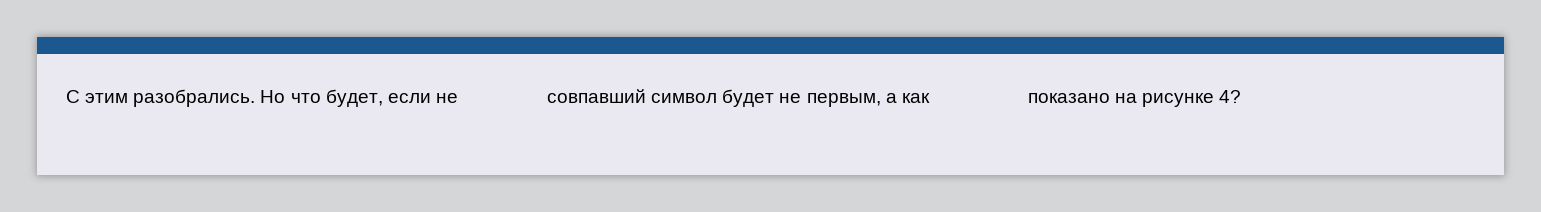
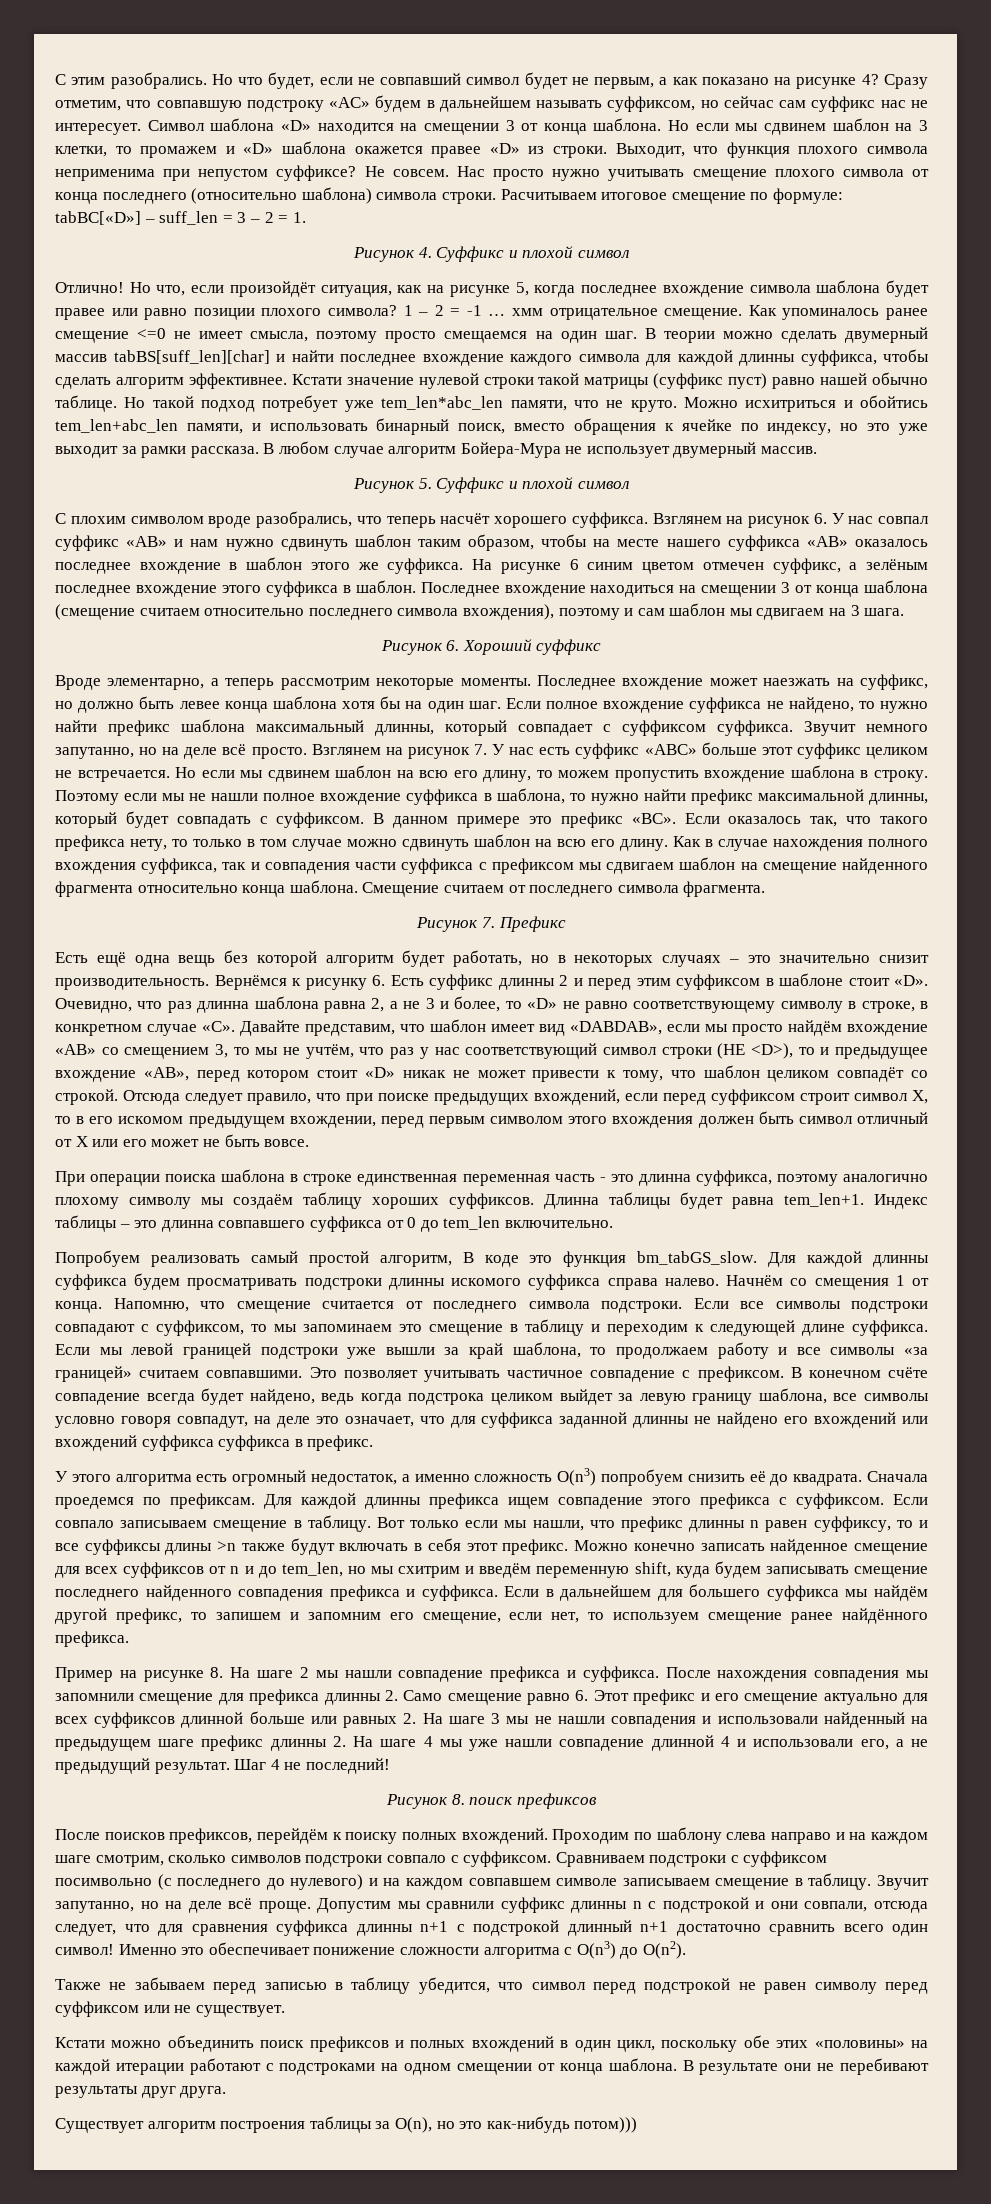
(1242, 96) none -> [884,74,929,89] [55,95,928,112] [55,118,928,135] [55,141,929,158] [55,165,929,181] [55,187,843,204] [55,211,306,225] [353,246,629,262] [55,280,930,297] [55,305,928,320] [55,327,929,343] [55,349,929,366] [55,372,928,389] [55,395,929,412] [55,418,929,435] [55,441,818,458] [353,477,629,493] [55,511,929,528] [55,534,928,551] [55,557,929,574] [55,580,929,597] [55,603,905,620] [380,639,602,655] [55,674,928,690] [55,696,928,713] [55,719,928,736] [55,742,928,759] [55,765,928,782] [55,788,929,805] [55,811,929,828] [55,834,928,851] [55,857,928,874] [55,880,766,897] [416,916,566,932] [55,950,929,967] [55,973,928,990] [55,996,928,1013] [55,1019,928,1036] [55,1043,929,1059] [55,1065,928,1082] [55,1089,928,1105] [55,1111,928,1128] [55,1134,310,1147] [55,1169,928,1186] [55,1192,928,1209] [55,1215,613,1232] [55,1250,929,1267] [55,1273,929,1290] [55,1298,928,1313] [55,1319,928,1336] [55,1342,928,1359] [55,1366,928,1382] [55,1388,929,1405] [55,1412,928,1428] [55,1435,374,1451] [55,1468,928,1486] [55,1493,928,1509] [55,1515,928,1532] [55,1538,929,1555] [55,1561,928,1578] [55,1584,929,1601] [55,1608,929,1624] [55,1631,129,1647] [55,1666,929,1682] [55,1689,928,1705] [55,1711,929,1728] [55,1735,928,1751] [55,1758,390,1774] [386,1793,597,1809] [55,1827,928,1844] [55,1851,828,1867] [55,1873,929,1890] [55,1897,928,1913] [55,1920,928,1936] [55,1941,686,1959] [55,1977,928,1994] [55,2001,285,2017] [55,2035,928,2052] [55,2058,930,2075] [55,2086,227,2098] [55,2116,638,2133] Сразу отметим, что совпавшую подстроку «AC» будем в дальнейшем называть суффиксом, но сейчас сам суффикс нас не интересует. Символ шаблона «D» находится на смещении 3 от конца шаблона. Но если мы сдвинем шаблон на 3 клетки, то промажем и «D» шаблона окажется правее «D» из строки. Выходит, что функция плохого символа неприменима при непустом суффиксе? Не совсем. Нас просто нужно учитывать смещение плохого символа от конца последнего (относительно шаблона) символа строки. Расчитываем итоговое смещение по формуле: tabBC[«D»] – suff_len = 3 – 2 = 1. // Рисунок 4. Суффикс и плохой символ // Отлично! Но что, если произойдёт ситуация, как на рисунке 5, когда последнее вхождение символа шаблона будет правее или равно позиции плохого символа? 1 – 2 = -1 … хмм отрицательное смещение. Как упоминалось ранее смещение <=0 не имеет смысла, поэтому просто смещаемся на один шаг. В теории можно сделать двумерный массив tabBS[suff_len][char] и найти последнее вхождение каждого символа для каждой длинны суффикса, чтобы сделать алгоритм эффективнее. Кстати значение нулевой строки такой матрицы (суффикс пуст) равно нашей обычно таблице. Но такой подход потребует уже tem_len*abc_len памяти, что не круто. Можно исхитриться и обойтись tem_len+abc_len памяти, и использовать бинарный поиск, вместо обращения к ячейке по индексу, но это уже выходит за рамки рассказа. В любом случае алгоритм Бойера-Мура не использует двумерный массив. // Рисунок 5. Суффикс и плохой символ // С плохим символом вроде разобрались, что теперь насчёт хорошего суффикса. Взглянем на рисунок 6. У нас совпал суффикс «AB» и нам нужно сдвинуть шаблон таким образом, чтобы на месте нашего суффикса «AB» оказалось последнее вхождение в шаблон этого же суффикса. На рисунке 6 синим цветом отмечен суффикс, а зелёным последнее вхождение этого суффикса в шаблон. Последнее вхождение находиться на смещении 3 от конца шаблона (смещение считаем относительно последнего символа вхождения), поэтому и сам шаблон мы сдвигаем на 3 шага. // Рисунок 6. Хороший суффикс // Вроде элементарно, а теперь рассмотрим некоторые моменты. Последнее вхождение может наезжать на суффикс, но должно быть левее конца шаблона хотя бы на один шаг. Если полное вхождение суффикса не найдено, то нужно найти префикс шаблона максимальный длинны, который совпадает с суффиксом суффикса. Звучит немного запутанно, но на деле всё просто. Взглянем на рисунок 7. У нас есть суффикс «ABC» больше этот суффикс целиком не встречается. Но если мы сдвинем шаблон на всю его длину, то можем пропустить вхождение шаблона в строку. Поэтому если мы не нашли полное вхождение суффикса в шаблона, то нужно найти префикс максимальной длинны, который будет совпадать с суффиксом. В данном примере это префикс «BC». Если оказалось так, что такого префикса нету, то только в том случае можно сдвинуть шаблон на всю его длину. Как в случае нахождения полного вхождения суффикса, так и совпадения части суффикса с префиксом мы сдвигаем шаблон на смещение найденного фрагмента относительно конца шаблона. Смещение считаем от последнего символа фрагмента. // Рисунок 7. Префикс // Есть ещё одна вещь без которой алгоритм будет работать, но в некоторых случаях – это значительно снизит производительность. Вернёмся к рисунку 6. Есть суффикс длинны 2 и перед этим суффиксом в шаблоне стоит «D». Очевидно, что раз длинна шаблона равна 2, а не 3 и более, то «D» не равно соответствующему символу в строке, в конкретном случае «C». Давайте представим, что шаблон имеет вид «DABDAB», если мы просто найдём вхождение «AB» со смещением 3, то мы не учтём, что раз у нас соответствующий символ строки (НЕ <D>), то и предыдущее вхождение «AB», перед котором стоит «D» никак не может привести к тому, что шаблон целиком совпадёт со строкой. Отсюда следует правило, что при поиске предыдущих вхождений, если перед суффиксом строит символ X, то в его искомом предыдущем вхождении, перед первым символом этого вхождения должен быть символ отличный от X или его может не быть вовсе. // При операции поиска шаблона в строке единственная переменная часть - это длинна суффикса, поэтому аналогично плохому символу мы создаём таблицу хороших суффиксов. Длинна таблицы будет равна tem_len+1. Индекс таблицы – это длинна совпавшего суффикса от 0 до tem_len включительно. // Попробуем реализовать самый простой алгоритм, В коде это функция bm_tabGS_slow. Для каждой длинны суффикса будем просматривать подстроки длинны искомого суффикса справа налево. Начнём со смещения 1 от конца. Напомню, что смещение считается от последнего символа подстроки. Если все символы подстроки совпадают с суффиксом, то мы запоминаем это смещение в таблицу и переходим к следующей длине суффикса. Если мы левой границей подстроки уже вышли за край шаблона, то продолжаем работу и все символы «за границей» считаем совпавшими. Это позволяет учитывать частичное совпадение с префиксом. В конечном счёте совпадение всегда будет найдено, ведь когда подстрока целиком выйдет за левую границу шаблона, все символы условно говоря совпадут, на деле это означает, что для суффикса заданной длинны не найдено его вхождений или вхождений суффикса суффикса в префикс. // У этого алгоритма есть огромный недостаток, а именно сложность O(n3) попробуем снизить её до квадрата. Сначала проедемся по префиксам. Для каждой длинны префикса ищем совпадение этого префикса с суффиксом. Если совпало записываем смещение в таблицу. Вот только если мы нашли, что префикс длинны n равен суффиксу, то и все суффиксы длины >n также будут включать в себя этот префикс. Можно конечно записать найденное смещение для всех суффиксов от n и до tem_len, но мы схитрим и введём переменную shift, куда будем записывать смещение последнего найденного совпадения префикса и суффикса. Если в дальнейшем для большего суффикса мы найдём другой префикс, то запишем и запомним его смещение, если нет, то используем смещение ранее найдённого префикса. // Пример на рисунке 8. На шаге 2 мы нашли совпадение префикса и суффикса. После нахождения совпадения мы запомнили смещение для префикса длинны 2. Само смещение равно 6. Этот префикс и его смещение актуально для всех суффиксов длинной больше или равных 2. На шаге 3 мы не нашли совпадения и использовали найденный на предыдущем шаге префикс длинны 2. На шаге 4 мы уже нашли совпадение длинной 4 и использовали его, а не предыдущий результат. Шаг 4 не последний! // Рисунок 8. поиск префиксов // После поисков префиксов, перейдём к поиску полных вхождений. Проходим по шаблону слева направо и на каждом шаге смотрим, сколько символов подстроки совпало с суффиксом. Сравниваем подстроки с суффиксом посимвольно (с последнего до нулевого) и на каждом совпавшем символе записываем смещение в таблицу. Звучит запутанно, но на деле всё проще. Допустим мы сравнили суффикс длинны n с подстрокой и они совпали, отсюда следует, что для сравнения суффикса длинны n+1 с подстрокой длинный n+1 достаточно сравнить всего один символ! Именно это обеспечивает понижение сложности алгоритма с О(n3) до О(n2). // Также не забываем перед записью в таблицу убедится, что символ перед подстрокой не равен символу перед суффиксом или не существует. // Кстати можно объединить поиск префиксов и полных вхождений в один цикл, поскольку обе этих «половины» на каждой итерации работают с подстроками на одном смещении от конца шаблона. В результате они не перебивают результаты друг друга. // Существует алгоритм построения таблицы за O(n), но это как-нибудь потом)))

